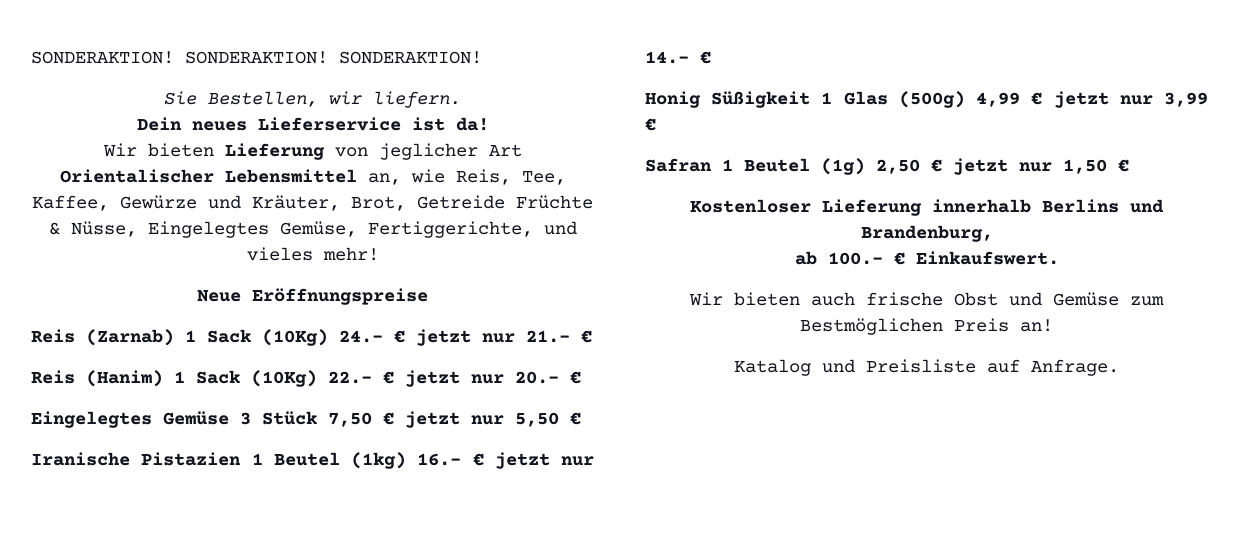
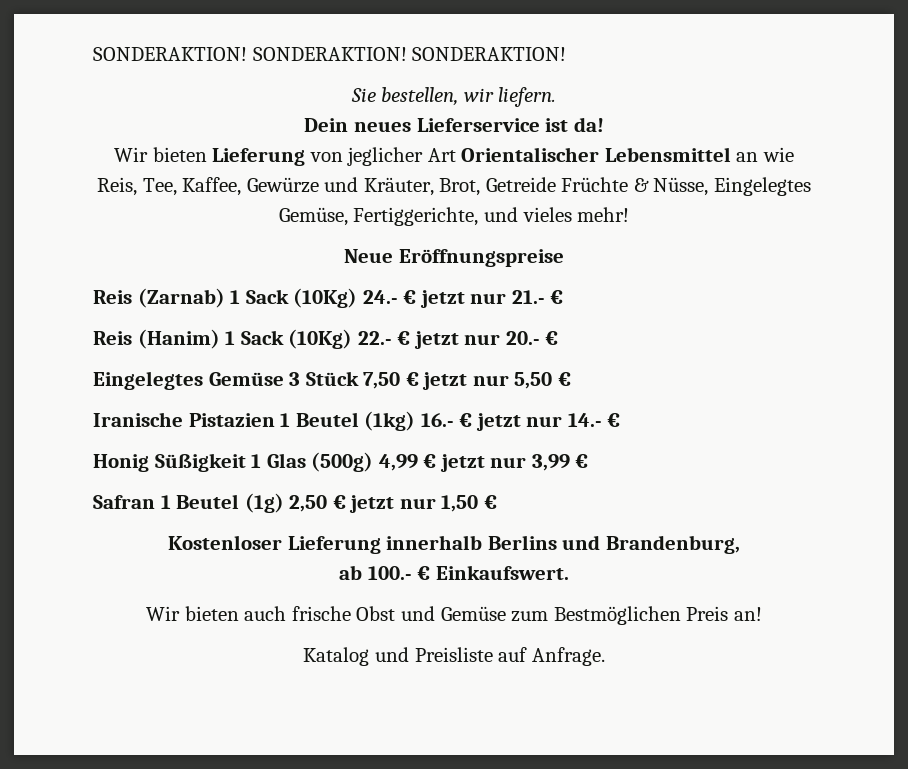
[208,91,318,107] Bestellen, -> [381,87,459,106] bestellen,
[367,173,401,185] an, -> [736,152,759,162] an

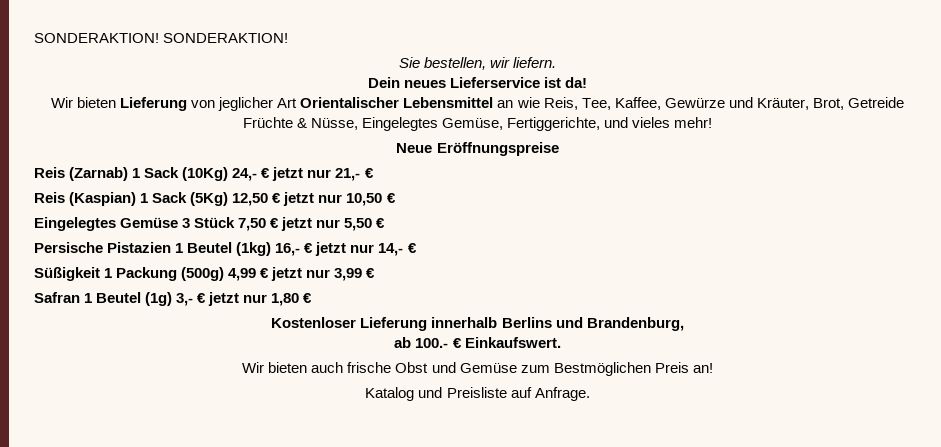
[93,47,567,61] SONDERAKTION! SONDERAKTION! SONDERAKTION! -> [34,33,289,43] SONDERAKTION! SONDERAKTION!
[362,290,545,308] 24.- € jetzt nur 21.- -> [232,167,361,181] 24,- € jetzt nur 21,-
[137,329,540,349] (Hanim) 1 Sack (10Kg) 22.- € jetzt nur 20.- -> [69,192,383,206] (Kaspian) 1 Sack (5Kg) 12,50 € jetzt nur 10,50
[93,412,183,427] Iranische -> [34,242,103,253] Persische
[420,413,621,431] [93,454,149,472] 16.- € jetzt nur 14.- € // Honig -> [275,242,417,256] 16,- € jetzt nur 14,- € //
[266,453,306,468] Glas -> [116,267,178,281] Packung
[289,495,479,513] 2,50 € jetzt nur 1,50 -> [176,292,300,306] 3,- € jetzt nur 1,80

